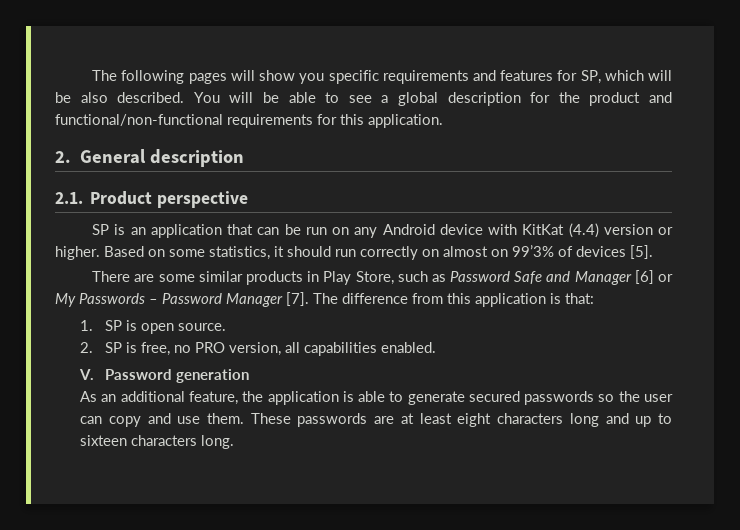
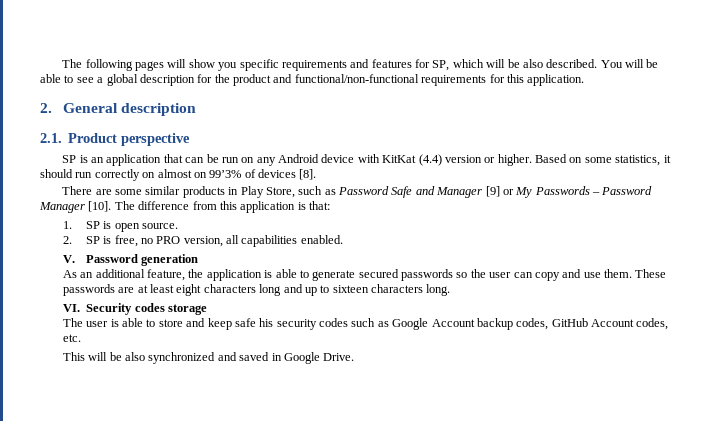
[630,245,653,259] [5]. -> [299,169,317,180] [8].
[634,270,654,284] [6] -> [485,186,500,197] [9]
[286,292,309,306] [7]. -> [88,201,112,212] [10].
(235, 442) none -> [62,303,207,315] [62,318,669,330] [62,334,81,342] [62,352,355,364] // VI. Security codes storage // The user is able to store and keep safe his security codes such as Google Account backup codes, GitHub Account codes, etc. // This will be also synchronized and saved in Google Drive.

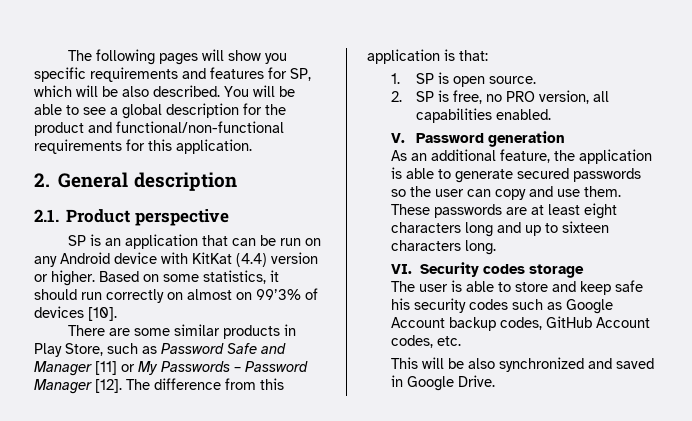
[299,169,317,180] [8]. -> [88,307,117,321] [10].
[485,186,500,197] [9] -> [95,361,117,375] [11]
[88,201,112,212] [10]. -> [95,379,122,393] [12].

